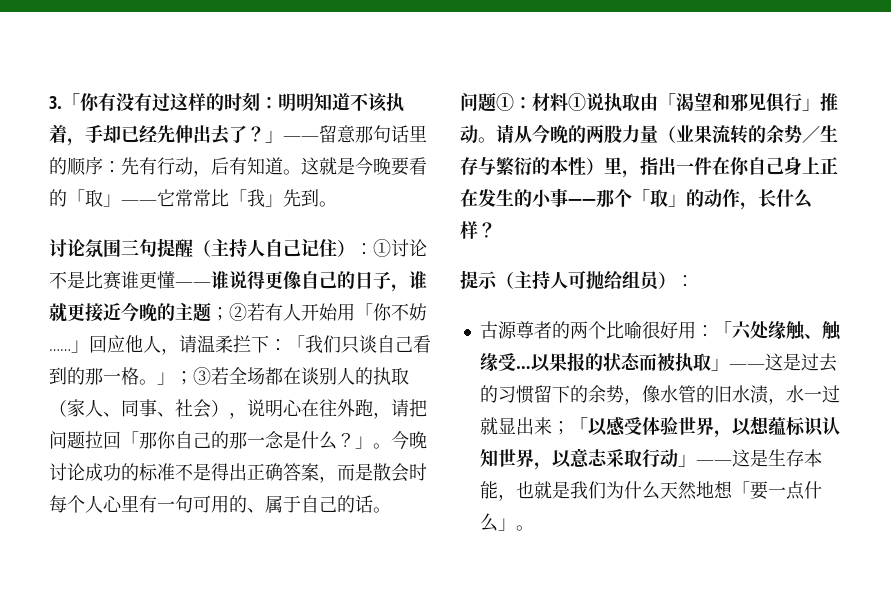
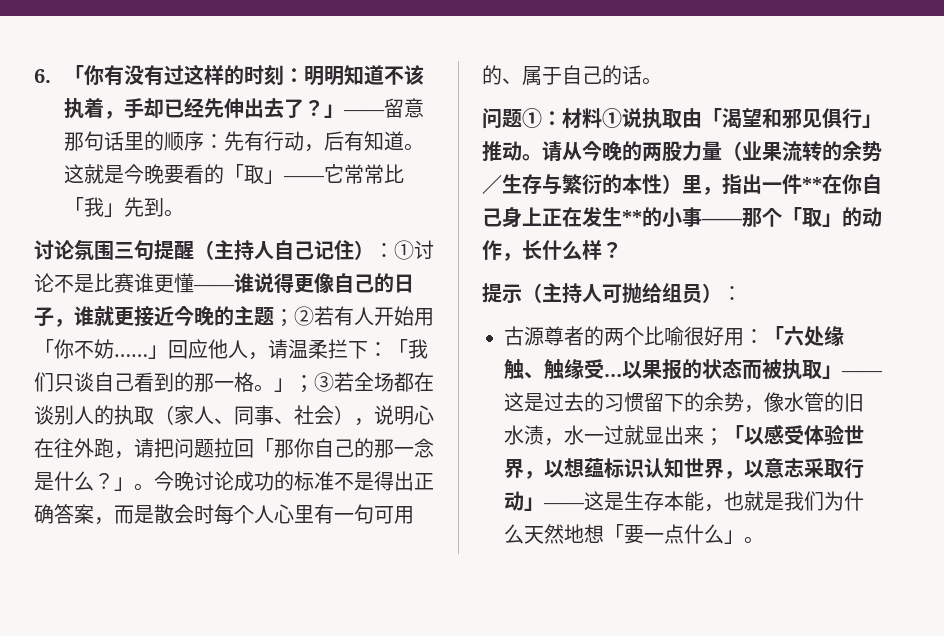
[49,96,62,109] 3. -> [34,69,51,83] 6.
(712, 166) none -> [802,177,822,192] **
(514, 197) none -> [622,210,642,225] **

